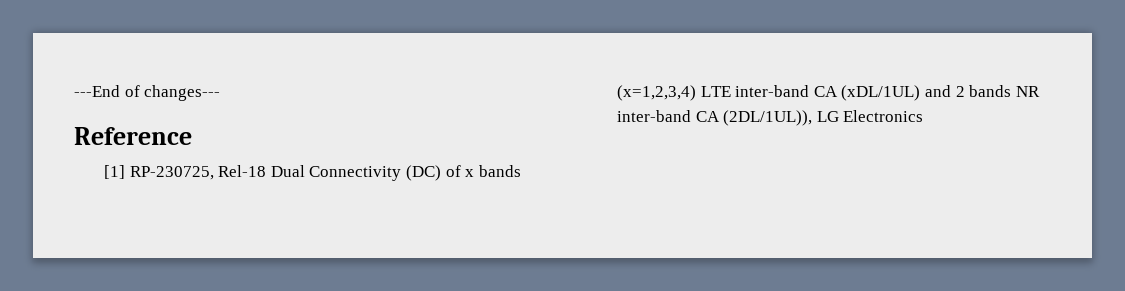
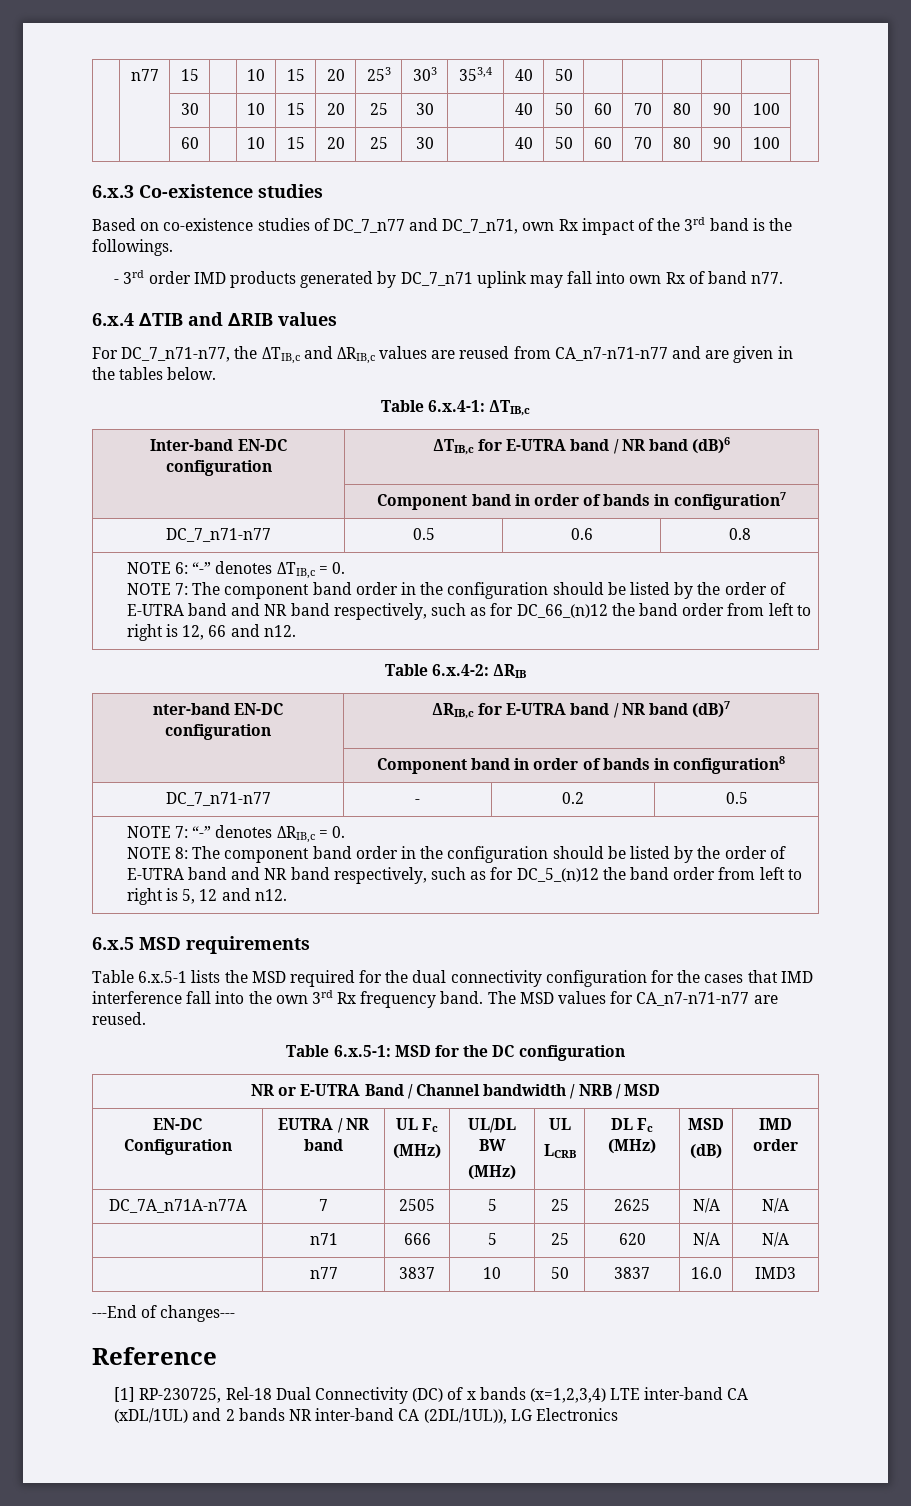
(74, 91) none -> [130,69,159,81] [180,69,199,81] [247,69,265,81] [286,69,305,81] [326,69,345,81] [366,67,391,81] [412,67,437,81] [459,67,492,81] [514,69,533,81] [554,69,573,81] [180,103,199,115] [247,103,265,115] [286,103,305,115] [326,103,345,115] [369,103,388,115] [415,103,434,115] [514,103,533,115] [554,103,573,115] [594,103,612,115] [633,103,652,115] [673,103,691,115] [712,103,731,115] [752,103,780,115] [180,137,199,149] [247,137,265,149] [286,137,305,149] [326,137,345,149] [369,137,388,149] [415,137,434,149] [514,137,533,149] [554,137,573,149] [594,137,612,149] [633,137,652,149] [673,137,691,149] [712,137,731,149] [752,137,780,149] [92,184,323,198] [92,217,792,235] [92,239,173,256] [114,270,784,288] [92,312,337,326] [92,346,793,364] [92,367,217,380] [380,400,531,416] [150,439,287,451] [165,460,272,476] [432,437,731,455] [377,492,786,510] [166,528,271,542] [412,528,435,540] [570,528,593,540] [728,528,751,540] [126,561,346,579] [126,582,786,599] [126,603,811,620] [126,624,296,641] [384,664,527,678] [152,703,284,715] [165,724,271,740] [431,701,731,719] [376,756,786,774] [165,792,271,806] [415,799,420,804] [562,792,584,804] [725,792,748,804] [126,825,346,843] [126,846,786,863] [126,867,802,884] [126,888,287,905] [92,936,310,954] [92,970,813,987] [92,990,778,1008] [92,1012,146,1025] [286,1045,625,1061] [251,1084,660,1099] [153,1118,202,1130] [123,1139,232,1155] [278,1118,370,1133] [304,1139,343,1151] [395,1118,439,1132] [393,1144,441,1159] [468,1118,516,1133] [478,1139,506,1151] [468,1165,516,1180] [548,1118,571,1130] [543,1144,576,1158] [610,1118,654,1132] [608,1139,656,1154] [688,1118,724,1130] [690,1144,722,1159] [759,1118,792,1130] [753,1139,798,1151] [108,1199,247,1213] [319,1199,328,1211] [399,1199,435,1211] [487,1199,497,1211] [550,1199,569,1211] [614,1199,650,1211] [692,1198,720,1213] [762,1198,789,1213] [309,1233,338,1245] [403,1233,431,1245] [487,1233,497,1245] [550,1233,569,1245] [618,1233,646,1245] [692,1232,720,1247] [762,1232,789,1247] [309,1267,338,1279] [399,1267,435,1279] [483,1267,501,1279] [550,1267,569,1279] [614,1267,650,1279] [690,1267,722,1279] [755,1267,796,1279] | n77 | 15 | | 10 | 15 | 20 | 253 | 303 | 353,4 | 40 | 50 | | | | | | // | | 30 | | 10 | 15 | 20 | 25 | 30 | | 40 | 50 | 60 | 70 | 80 | 90 | 100 | // | | 60 | | 10 | 15 | 20 | 25 | 30 | | 40 | 50 | 60 | 70 | 80 | 90 | 100 | // 6.x.3 Co-existence studies // Based on co-existence studies of DC_7_n77 and DC_7_n71, own Rx impact of the 3rd band is the followings. // - 3rd order IMD products generated by DC_7_n71 uplink may fall into own Rx of band n77. // 6.x.4 ∆TIB and ∆RIB values // For DC_7_n71-n77, the ΔTIB,c and ΔRIB,c values are reused from CA_n7-n71-n77 and are given in the tables below. // Table 6.x.4-1: ΔTIB,c // Inter-band EN-DC configuration | ΔTIB,c for E-UTRA band / NR band (dB)6 // | Component band in order of bands in configuration7 // DC_7_n71-n77 | 0.5 | 0.6 | 0.8 // NOTE 6: “-” denotes ΔTIB,c = 0. // NOTE 7: The component band order in the configuration should be listed by the order of E-UTRA band and NR band respectively, such as for DC_66_(n)12 the band order from left to right is 12, 66 and n12. // Table 6.x.4-2: ΔRIB // nter-band EN-DC configuration | ΔRIB,c for E-UTRA band / NR band (dB)7 // | Component band in order of bands in configuration8 // DC_7_n71-n77 | - | 0.2 | 0.5 // NOTE 7: “-” denotes ΔRIB,c = 0. // NOTE 8: The component band order in the configuration should be listed by the order of E-UTRA band and NR band respectively, such as for DC_5_(n)12 the band order from left to right is 5, 12 and n12. // 6.x.5 MSD requirements // Table 6.x.5-1 lists the MSD required for the dual connectivity configuration for the cases that IMD interference fall into the own 3rd Rx frequency band. The MSD values for CA_n7-n71-n77 are reused. // Table 6.x.5-1: MSD for the DC configuration // NR or E-UTRA Band / Channel bandwidth / NRB / MSD // EN-DC Configuration | EUTRA / NR band | UL Fc // (MHz) | UL/DL BW // (MHz) | UL // LCRB | DL Fc (MHz) | MSD // (dB) | IMD order // DC_7A_n71A-n77A | 7 | 2505 | 5 | 25 | 2625 | N/A | N/A // | n71 | 666 | 5 | 25 | 620 | N/A | N/A // | n77 | 3837 | 10 | 50 | 3837 | 16.0 | IMD3 //

